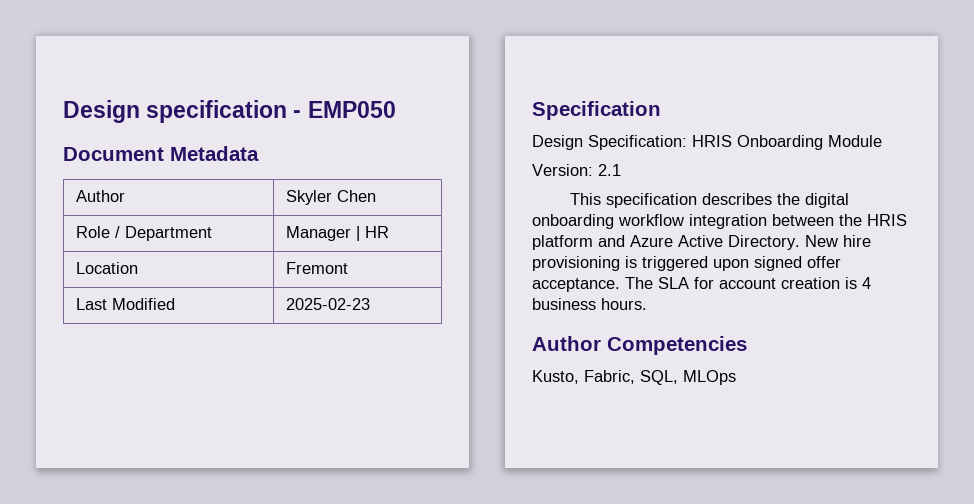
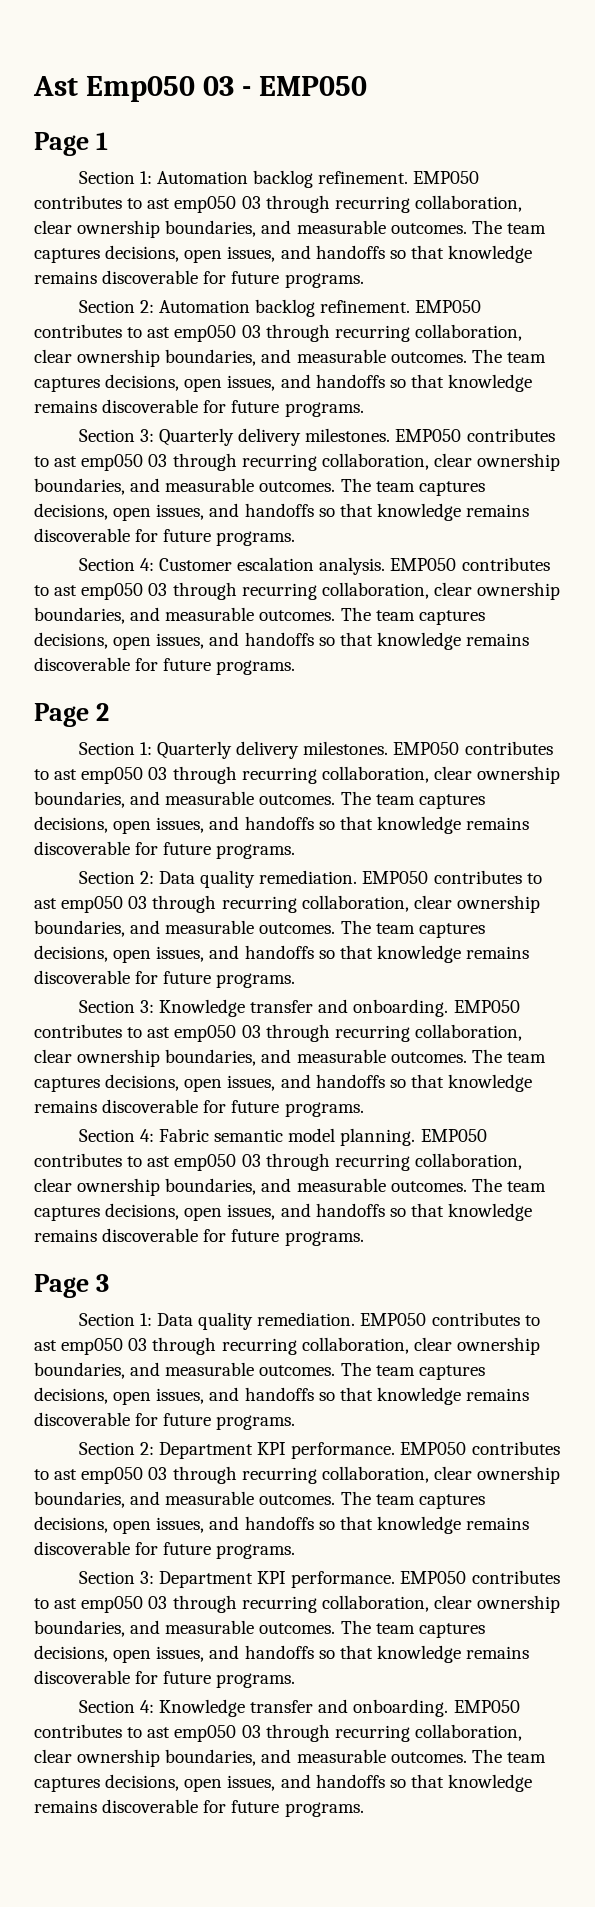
[63,100,288,123] Design specification -> [33,76,234,102] Ast Emp050 03
[63,146,259,161] [75,190,125,202] [285,190,376,205] [75,226,212,241] [285,226,389,241] [75,262,138,274] [285,262,348,274] [75,298,175,310] [285,298,370,310] [532,101,661,120] [532,135,882,150] [532,164,621,176] [569,193,849,208] [532,214,907,229] [532,235,871,250] [532,256,841,271] [532,277,871,292] [532,298,647,310] [532,336,747,355] [532,370,736,385] Document Metadata // Author | Skyler Chen // Role / Department | Manager | HR // Location | Fremont // Last Modified | 2025-02-23 // Specification // Design Specification: HRIS Onboarding Module // Version: 2.1 // This specification describes the digital onboarding workflow integration between the HRIS platform and Azure Active Directory. New hire provisioning is triggered upon signed offer acceptance. The SLA for account creation is 4 business hours. // Author Competencies // Kusto, Fabric, SQL, MLOps -> [34,132,108,156] [78,170,480,188] [34,195,522,213] [34,220,546,238] [34,245,533,263] [34,270,364,288] [78,299,482,317] [34,324,522,342] [34,349,546,367] [34,374,533,392] [34,399,364,417] [78,428,555,446] [34,453,561,471] [34,478,485,496] [34,503,530,521] [34,528,296,546] [78,557,550,575] [34,582,561,600] [34,607,485,625] [34,632,530,650] [34,657,296,675] [34,703,109,727] [78,741,553,759] [34,766,561,784] [34,791,485,809] [34,816,530,834] [34,841,296,859] [78,870,542,888] [34,895,540,913] [34,920,485,938] [34,945,530,963] [34,970,296,988] [78,999,520,1017] [34,1024,522,1042] [34,1049,546,1067] [34,1074,533,1092] [34,1099,364,1117] [78,1128,487,1146] [34,1153,522,1171] [34,1178,546,1196] [34,1203,533,1221] [34,1228,364,1246] [34,1274,109,1298] [78,1312,540,1330] [34,1337,540,1355] [34,1362,485,1380] [34,1387,530,1405] [34,1412,296,1430] [78,1441,560,1459] [34,1466,561,1484] [34,1491,485,1509] [34,1516,530,1534] [34,1541,296,1559] [78,1570,560,1588] [34,1595,561,1613] [34,1620,485,1638] [34,1645,530,1663] [34,1670,296,1688] [78,1699,520,1717] [34,1724,522,1742] [34,1749,546,1767] [34,1774,533,1792] [34,1799,364,1817] Page 1 // Section 1: Automation backlog refinement. EMP050 contributes to ast emp050 03 through recurring collaboration, clear ownership boundaries, and measurable outcomes. The team captures decisions, open issues, and handoffs so that knowledge remains discoverable for future programs. // Section 2: Automation backlog refinement. EMP050 contributes to ast emp050 03 through recurring collaboration, clear ownership boundaries, and measurable outcomes. The team captures decisions, open issues, and handoffs so that knowledge remains discoverable for future programs. // Section 3: Quarterly delivery milestones. EMP050 contributes to ast emp050 03 through recurring collaboration, clear ownership boundaries, and measurable outcomes. The team captures decisions, open issues, and handoffs so that knowledge remains discoverable for future programs. // Section 4: Customer escalation analysis. EMP050 contributes to ast emp050 03 through recurring collaboration, clear ownership boundaries, and measurable outcomes. The team captures decisions, open issues, and handoffs so that knowledge remains discoverable for future programs. // Page 2 // Section 1: Quarterly delivery milestones. EMP050 contributes to ast emp050 03 through recurring collaboration, clear ownership boundaries, and measurable outcomes. The team captures decisions, open issues, and handoffs so that knowledge remains discoverable for future programs. // Section 2: Data quality remediation. EMP050 contributes to ast emp050 03 through recurring collaboration, clear ownership boundaries, and measurable outcomes. The team captures decisions, open issues, and handoffs so that knowledge remains discoverable for future programs. // Section 3: Knowledge transfer and onboarding. EMP050 contributes to ast emp050 03 through recurring collaboration, clear ownership boundaries, and measurable outcomes. The team captures decisions, open issues, and handoffs so that knowledge remains discoverable for future programs. // Section 4: Fabric semantic model planning. EMP050 contributes to ast emp050 03 through recurring collaboration, clear ownership boundaries, and measurable outcomes. The team captures decisions, open issues, and handoffs so that knowledge remains discoverable for future programs. // Page 3 // Section 1: Data quality remediation. EMP050 contributes to ast emp050 03 through recurring collaboration, clear ownership boundaries, and measurable outcomes. The team captures decisions, open issues, and handoffs so that knowledge remains discoverable for future programs. // Section 2: Department KPI performance. EMP050 contributes to ast emp050 03 through recurring collaboration, clear ownership boundaries, and measurable outcomes. The team captures decisions, open issues, and handoffs so that knowledge remains discoverable for future programs. // Section 3: Department KPI performance. EMP050 contributes to ast emp050 03 through recurring collaboration, clear ownership boundaries, and measurable outcomes. The team captures decisions, open issues, and handoffs so that knowledge remains discoverable for future programs. // Section 4: Knowledge transfer and onboarding. EMP050 contributes to ast emp050 03 through recurring collaboration, clear ownership boundaries, and measurable outcomes. The team captures decisions, open issues, and handoffs so that knowledge remains discoverable for future programs.

